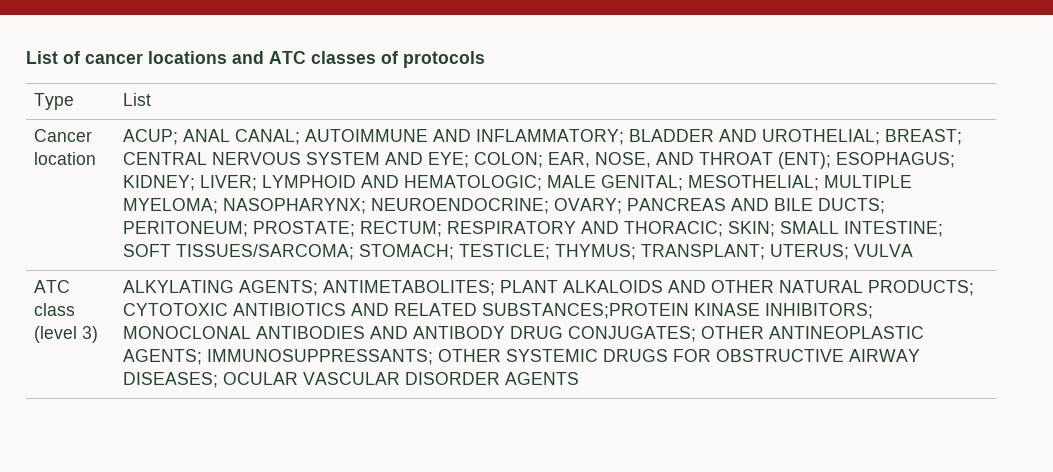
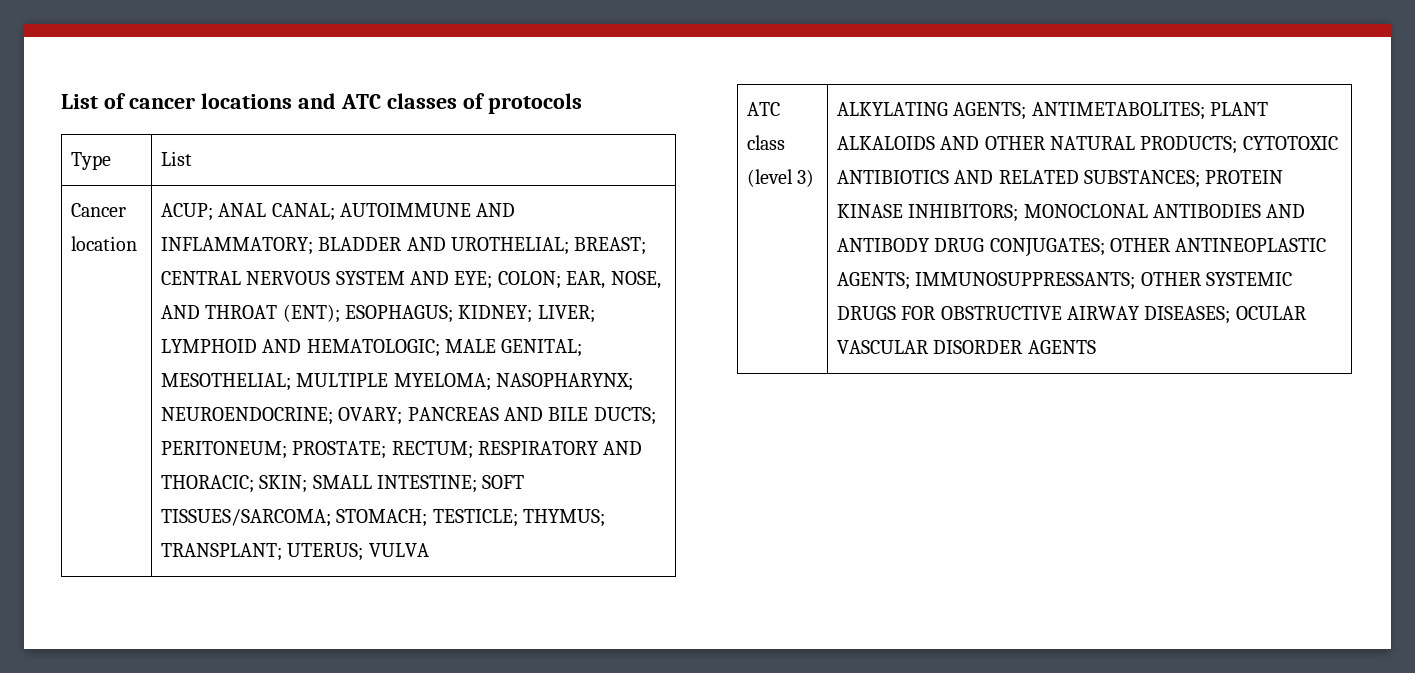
[481,303,689,319] SUBSTANCES;PROTEIN -> [1084,170,1284,188] SUBSTANCES; PROTEIN

